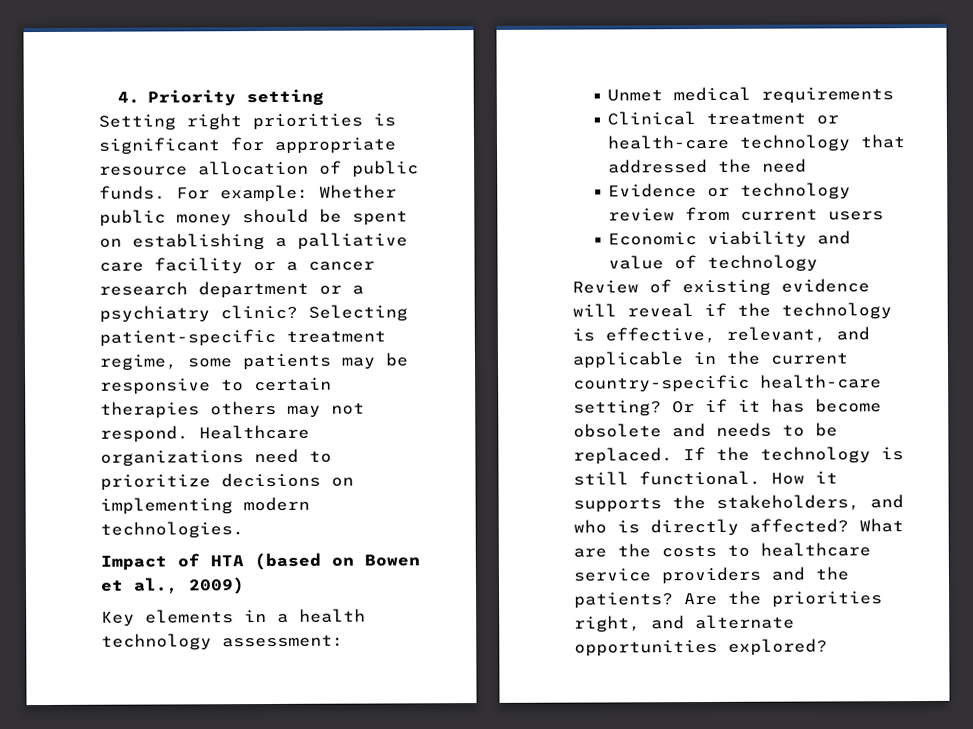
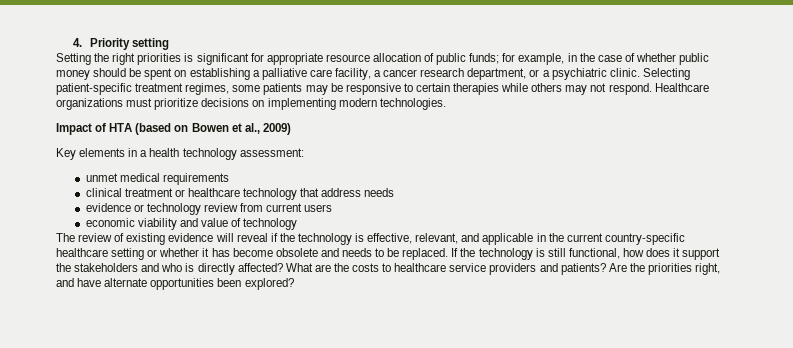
(176, 122) none -> [94,53,110,62] the
[99,184,397,203] funds. For example: Whether -> [469,53,676,65] funds; for example, in the case of whether
[154,257,276,275] facility or -> [334,68,371,80] facility,
[198,280,364,299] [99,304,298,323] department or a psychiatry clinic? -> [467,68,640,80] department, or a psychiatric clinic.
[99,354,178,371] regime, -> [185,83,230,95] regimes,
(200, 410) none -> [501,83,529,92] while
[254,448,332,464] need to -> [126,98,153,107] must
[607,89,664,102] Unmet -> [85,173,118,182] unmet
[607,111,697,126] Clinical -> [85,188,122,197] clinical
[607,134,731,150] health-care -> [187,188,240,197] healthcare
[608,158,808,174] [608,183,698,198] addressed the need // Evidence -> [321,188,395,197] [85,203,131,212] address needs // evidence
[608,232,698,246] Economic -> [85,218,135,227] economic
[572,280,639,294] Review -> [56,233,113,242] The review
[760,374,882,389] [573,398,728,417] health-care setting? Or if -> [56,248,200,260] healthcare setting or whether
[639,470,838,486] [573,494,860,513] functional. How it supports the stakeholders, -> [568,248,721,260] [56,263,139,272] functional, how does it support the stakeholders
[815,566,849,581] the -> (558, 267) none
(685, 622) none -> [77,278,102,287] have
(718, 648) none -> [217,278,242,287] been

